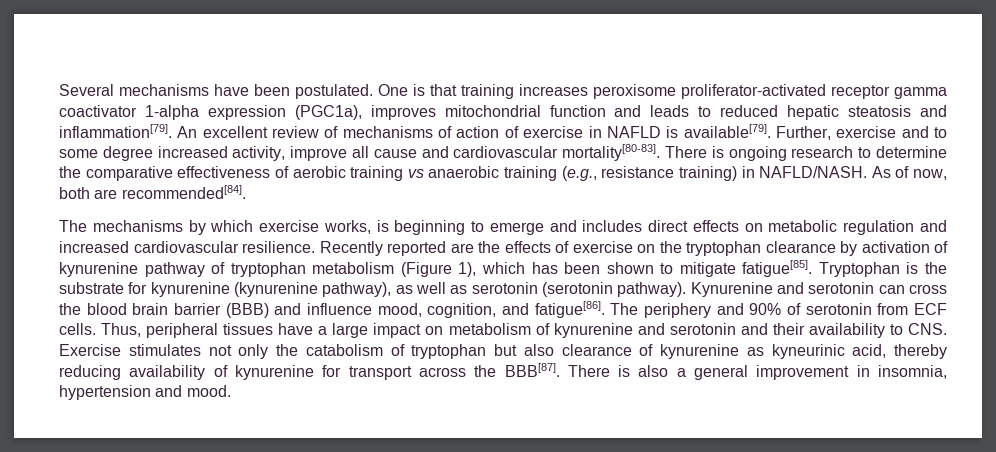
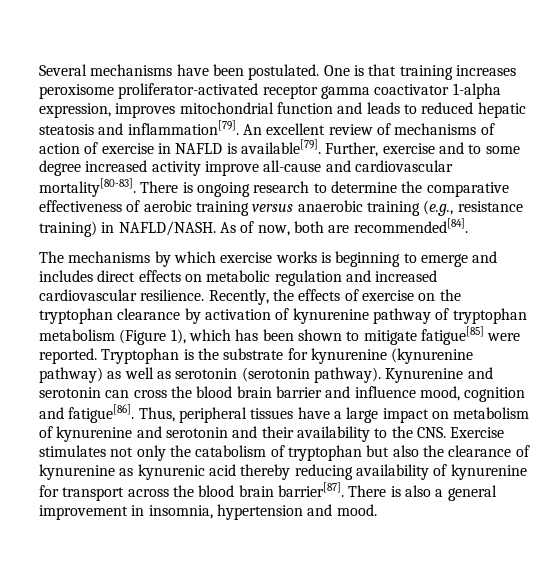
[207,105,362,120] expression (PGC1a), -> [39,103,111,118] expression,
[232,146,417,161] activity, improve all cause -> [151,160,322,176] activity improve all-cause
[407,169,424,178] vs -> [252,204,294,212] versus
[323,220,371,234] works, -> [275,251,317,263] works
[319,241,474,256] Recently reported are -> [208,289,269,305] Recently,
[742,260,813,277] fatigue[85]. -> [420,326,521,345] [39,348,97,364] fatigue[85] were reported.
[322,282,392,297] pathway), -> [39,367,103,383] pathway)
[225,303,269,318] (BBB) -> (322, 392) none
[427,303,497,318] cognition, -> [464,387,526,402] cognition
[610,303,947,318] [59,323,96,335] The periphery and 90% of serotonin from ECF cells. -> (135, 413) none
(903, 329) none -> [391,426,413,438] the
(554, 350) none -> [422,445,444,457] the
[771,344,887,359] kyneurinic acid, -> [137,464,236,480] kynurenic acid
[504,363,560,377] BBB[87]. -> [198,482,344,497] blood brain barrier[87].

